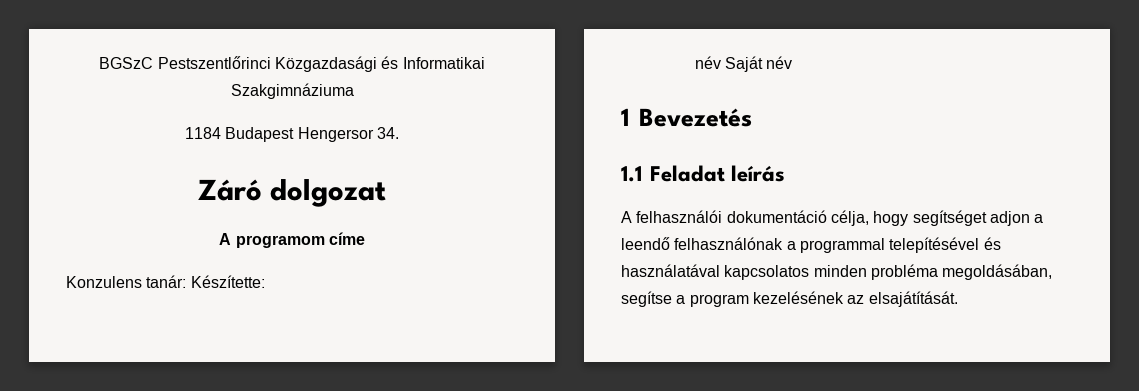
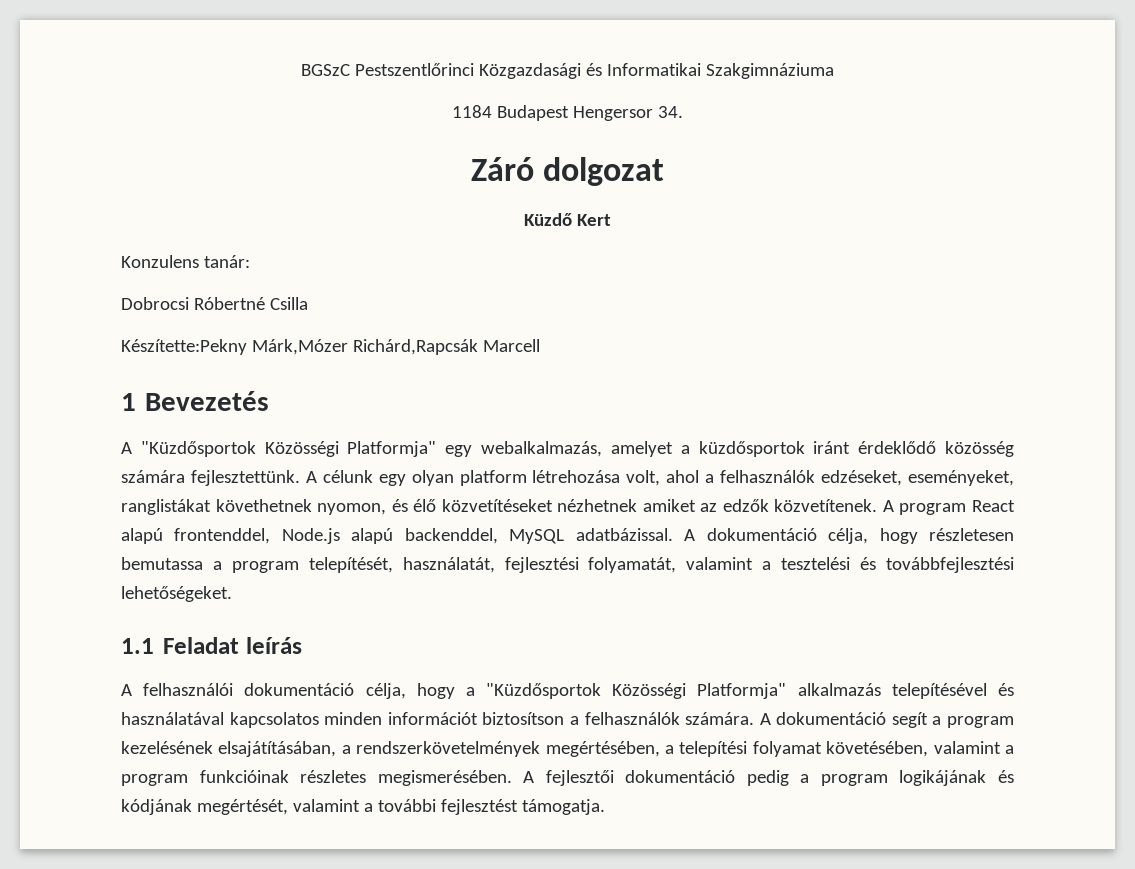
[219,232,365,248] A programom címe -> [524,213,611,226] Küzdő Kert
[190,275,265,288] [694,56,793,72] [621,108,753,127] Készítette: // név Saját név // 1 Bevezetés -> [121,297,308,310] [121,339,540,355] [121,391,270,411] [121,441,1014,457] [121,470,1014,486] [121,499,1016,515] [121,528,1015,544] [121,557,1014,573] [121,586,232,602] // Dobrocsi Róbertné Csilla // Készítette:Pekny Márk,Mózer Richárd,Rapcsák Marcell // 1 Bevezetés // A "Küzdősportok Közösségi Platformja" egy webalkalmazás, amelyet a küzdősportok iránt érdeklődő közösség számára fejlesztettünk. A célunk egy olyan platform létrehozása volt, ahol a felhasználók edzéseket, eseményeket, ranglistákat követhetnek nyomon, és élő közvetítéseket nézhetnek amiket az edzők közvetítenek. A program React alapú frontenddel, Node.js alapú backenddel, MySQL adatbázissal. A dokumentáció célja, hogy részletesen bemutassa a program telepítését, használatát, fejlesztési folyamatát, valamint a tesztelési és továbbfejlesztési lehetőségeket.
[912,210,1044,226] [621,237,885,253] segítséget adjon a leendő felhasználónak a programmal -> [465,683,881,699] a "Küzdősportok Közösségi Platformja" alkalmazás
[870,264,1053,280] [621,291,958,307] probléma megoldásában, segítse a program kezelésének az elsajátítását. -> [387,712,1015,728] [121,741,1014,757] [121,770,1014,786] [121,799,605,815] információt biztosítson a felhasználók számára. A dokumentáció segít a program kezelésének elsajátításában, a rendszerkövetelmények megértésében, a telepítési folyamat követésében, valamint a program funkcióinak részletes megismerésében. A fejlesztői dokumentáció pedig a program logikájának és kódjának megértését, valamint a további fejlesztést támogatja.

